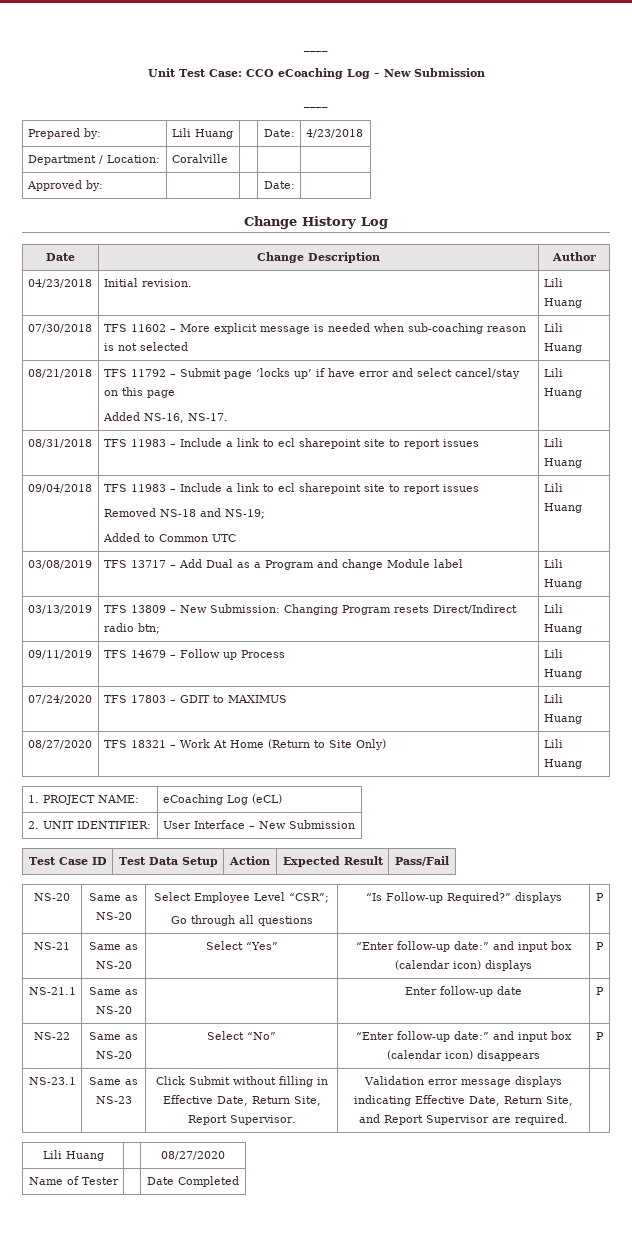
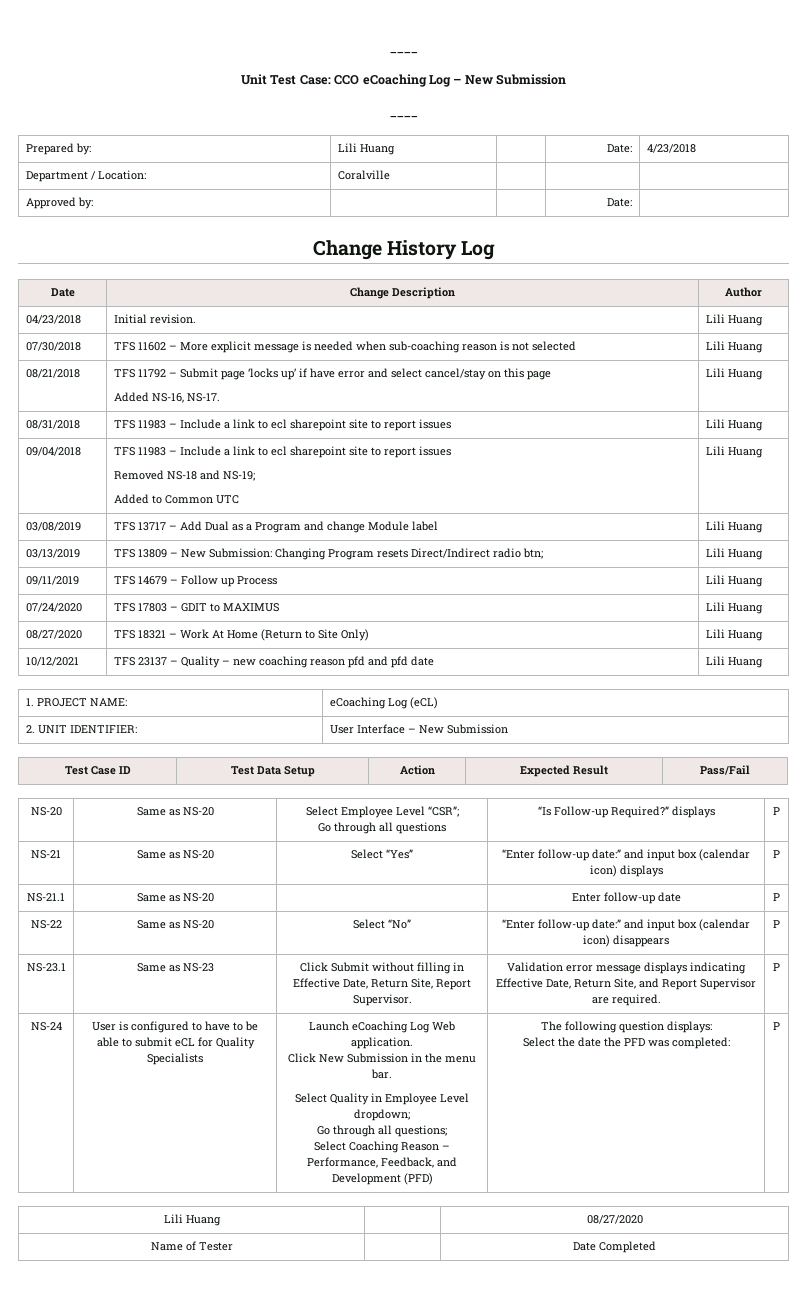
(582, 764) none -> [25,657,79,666] [113,656,434,668] [705,656,763,668] // 10/12/2021 | TFS 23137 – Quality – new coaching reason pfd and pfd date | Lili Huang
(568, 1119) none -> [773,963,780,971] [30,1022,62,1031] [92,1021,258,1033] [96,1037,255,1049] [147,1053,203,1065] [309,1021,456,1033] [351,1037,414,1049] [288,1053,477,1063] [371,1069,393,1079] [295,1093,470,1105] [354,1109,411,1121] [317,1125,448,1137] [314,1141,451,1153] [307,1157,458,1168] [331,1173,433,1185] [540,1021,712,1033] [522,1037,730,1049] [773,1022,780,1030] P // NS-24 | User is configured to have to be able to submit eCL for Quality Specialists | Launch eCoaching Log Web application. // Click New Submission in the menu bar. // Select Quality in Employee Level dropdown; // Go through all questions; // Select Coaching Reason – Performance, Feedback, and Development (PFD) | The following question displays: // Select the date the PFD was completed: | P

